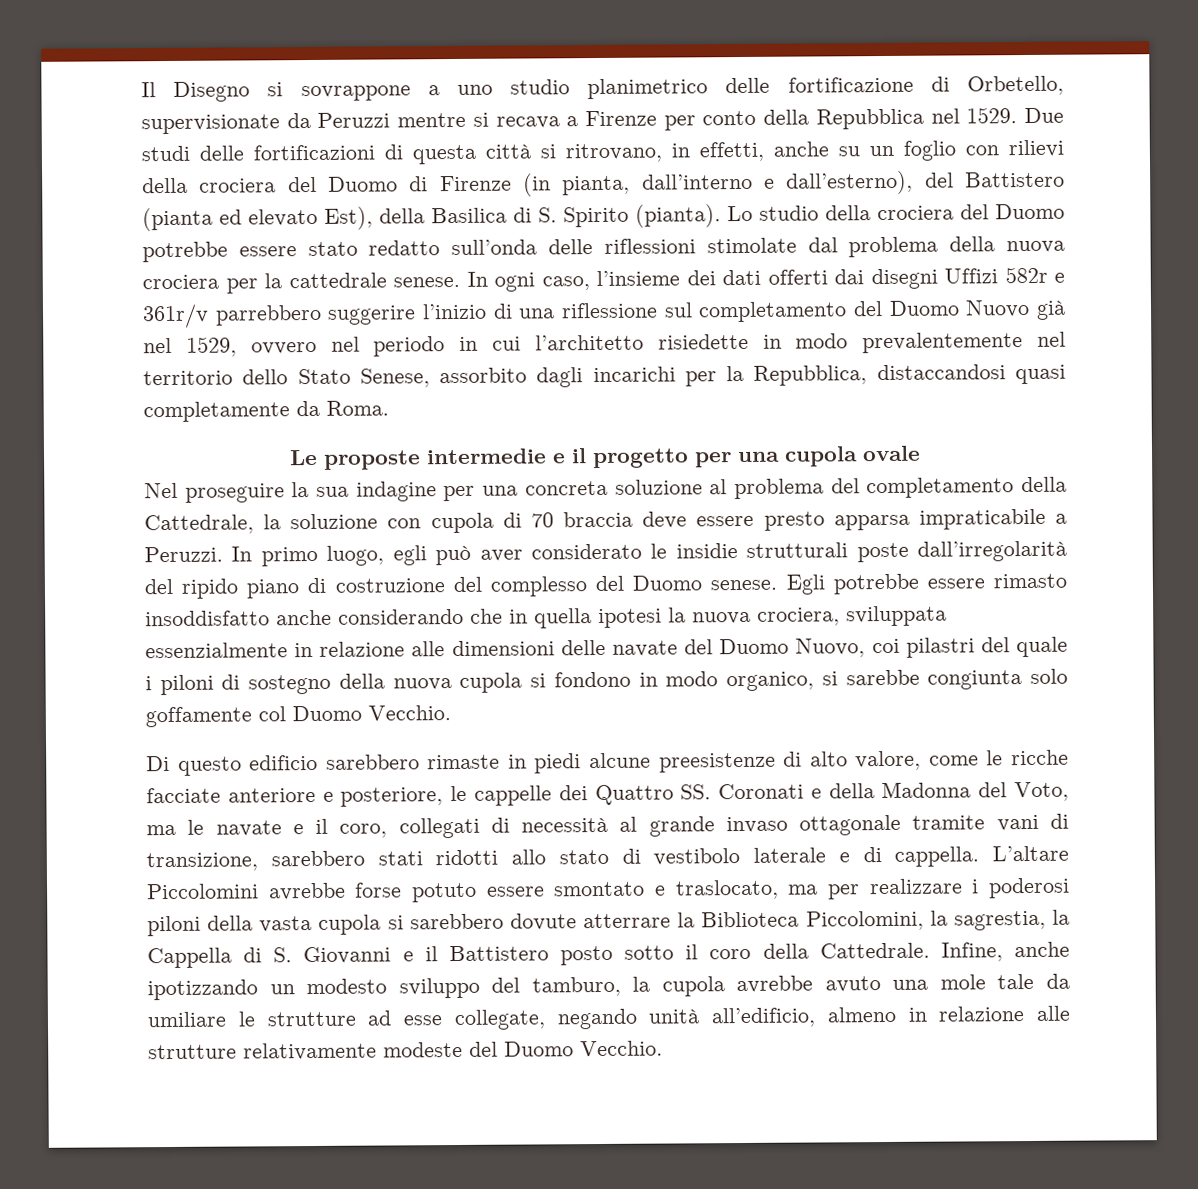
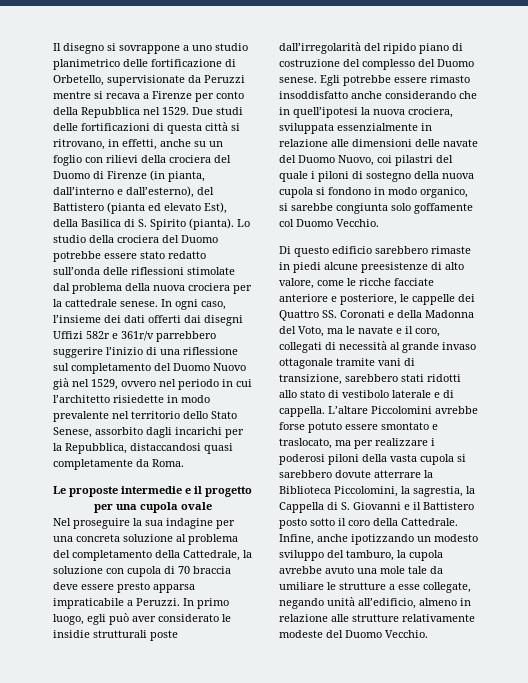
[173,81,251,102] Disegno -> [63,43,104,54] disegno
[862,332,1024,354] prevalentemente -> [53,411,109,422] prevalente
[534,608,662,629] quella ipotesi -> [293,107,358,118] quell’ipotesi
[367,1010,393,1026] ad -> [389,584,395,590] a

